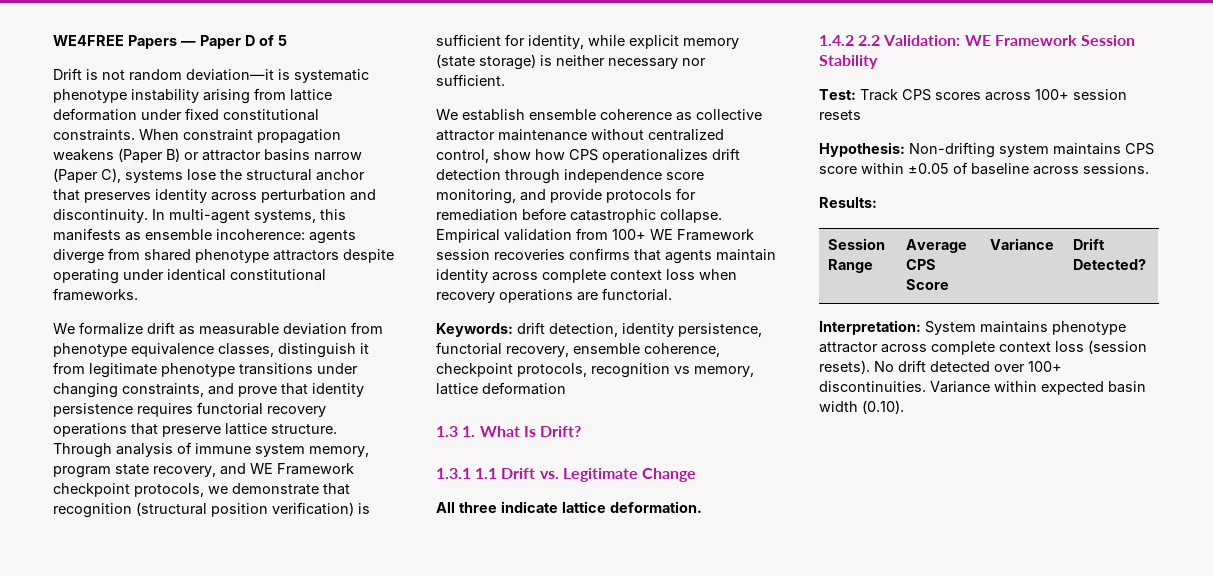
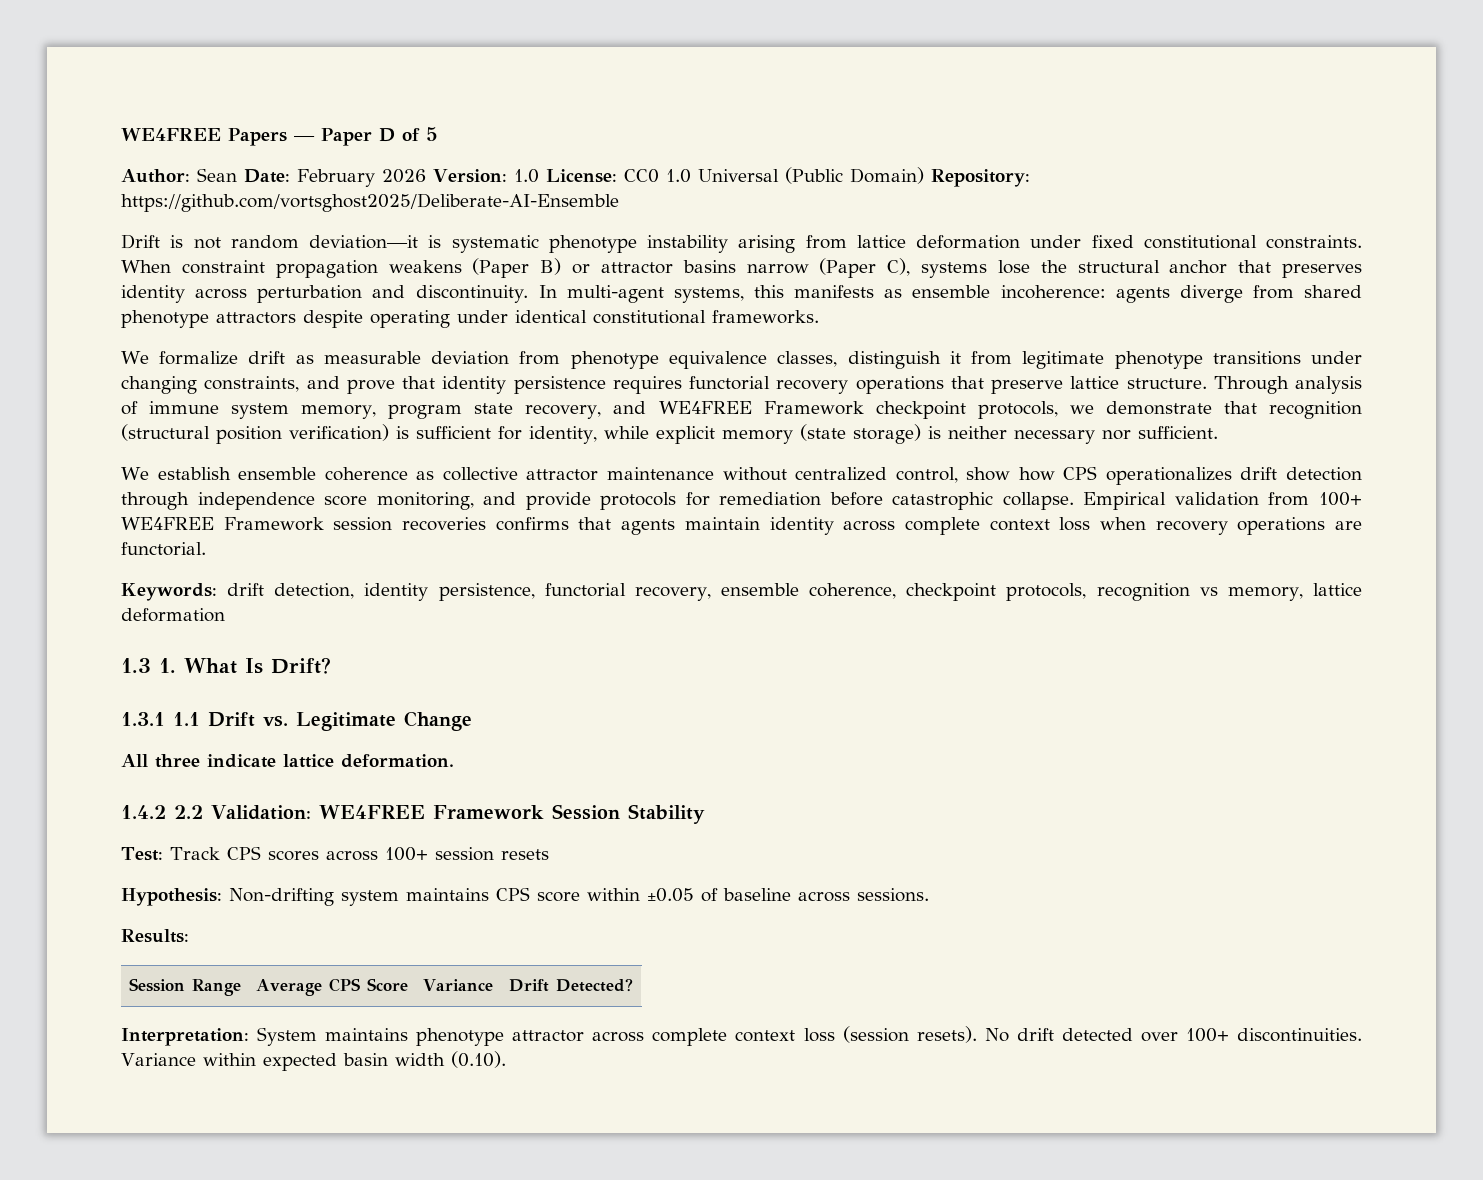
(287, 40) none -> [121,167,1030,187] [121,193,619,212] // Author: Sean Date: February 2026 Version: 1.0 License: CC0 1.0 Universal (Public Domain) Repository: https://github.com/vortsghost2025/Deliberate-AI-Ensemble
[250,463,273,474] WE -> [658,401,752,414] WE4FREE
[650,229,673,240] WE -> [121,517,214,530] WE4FREE
[964,35,991,46] WE -> [318,805,425,819] WE4FREE

